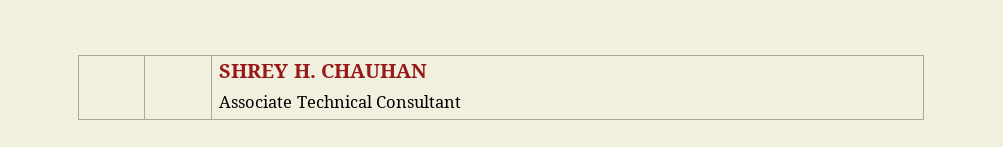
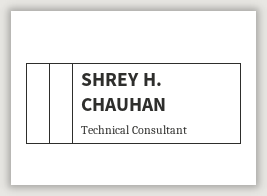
[219,95,293,108] Associate -> (166, 104) none

